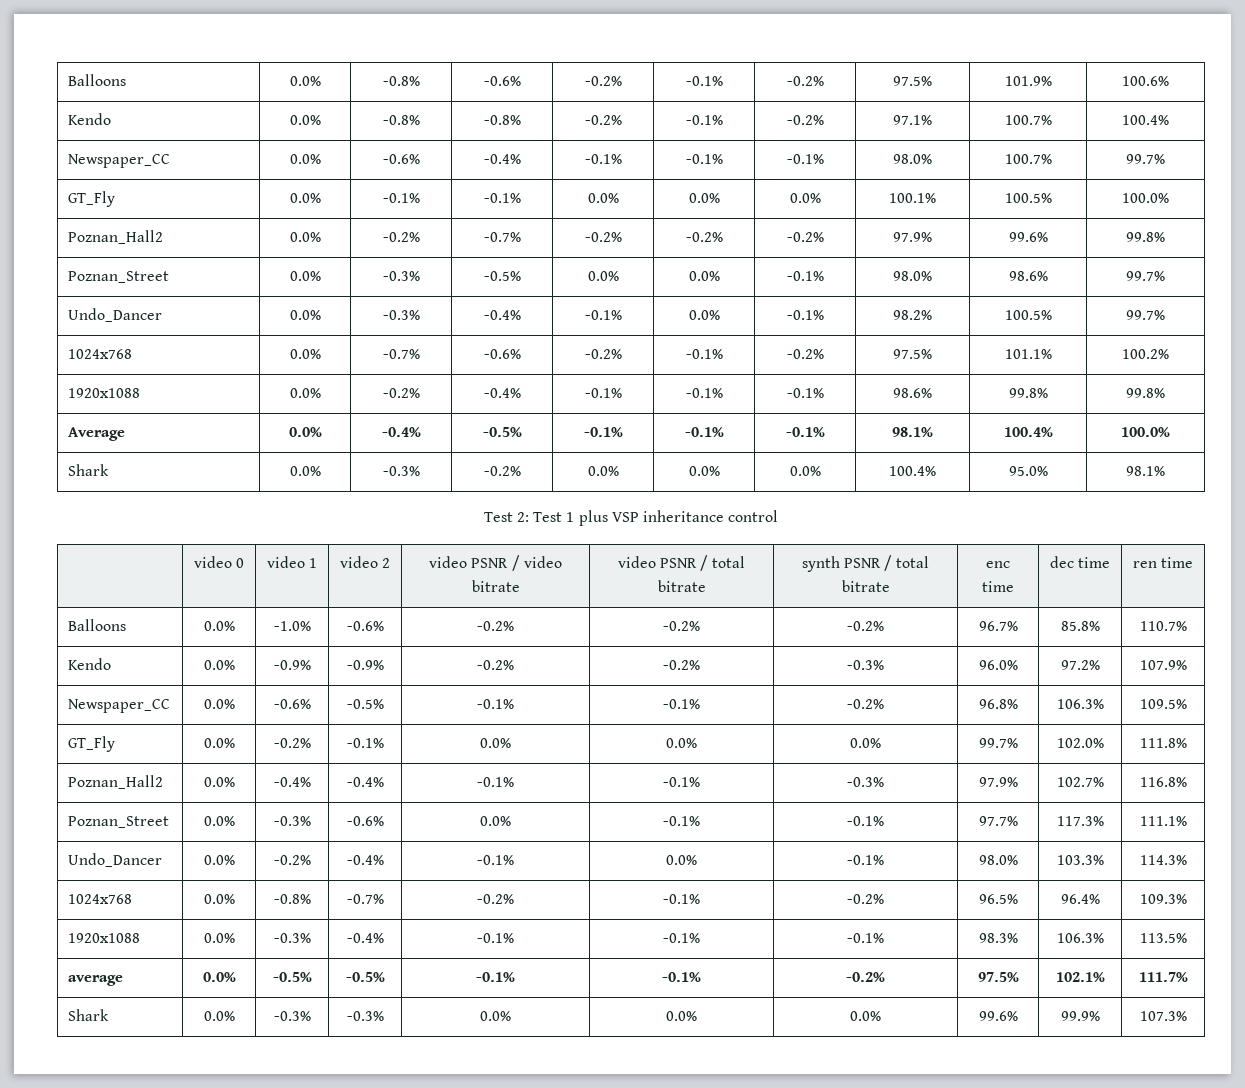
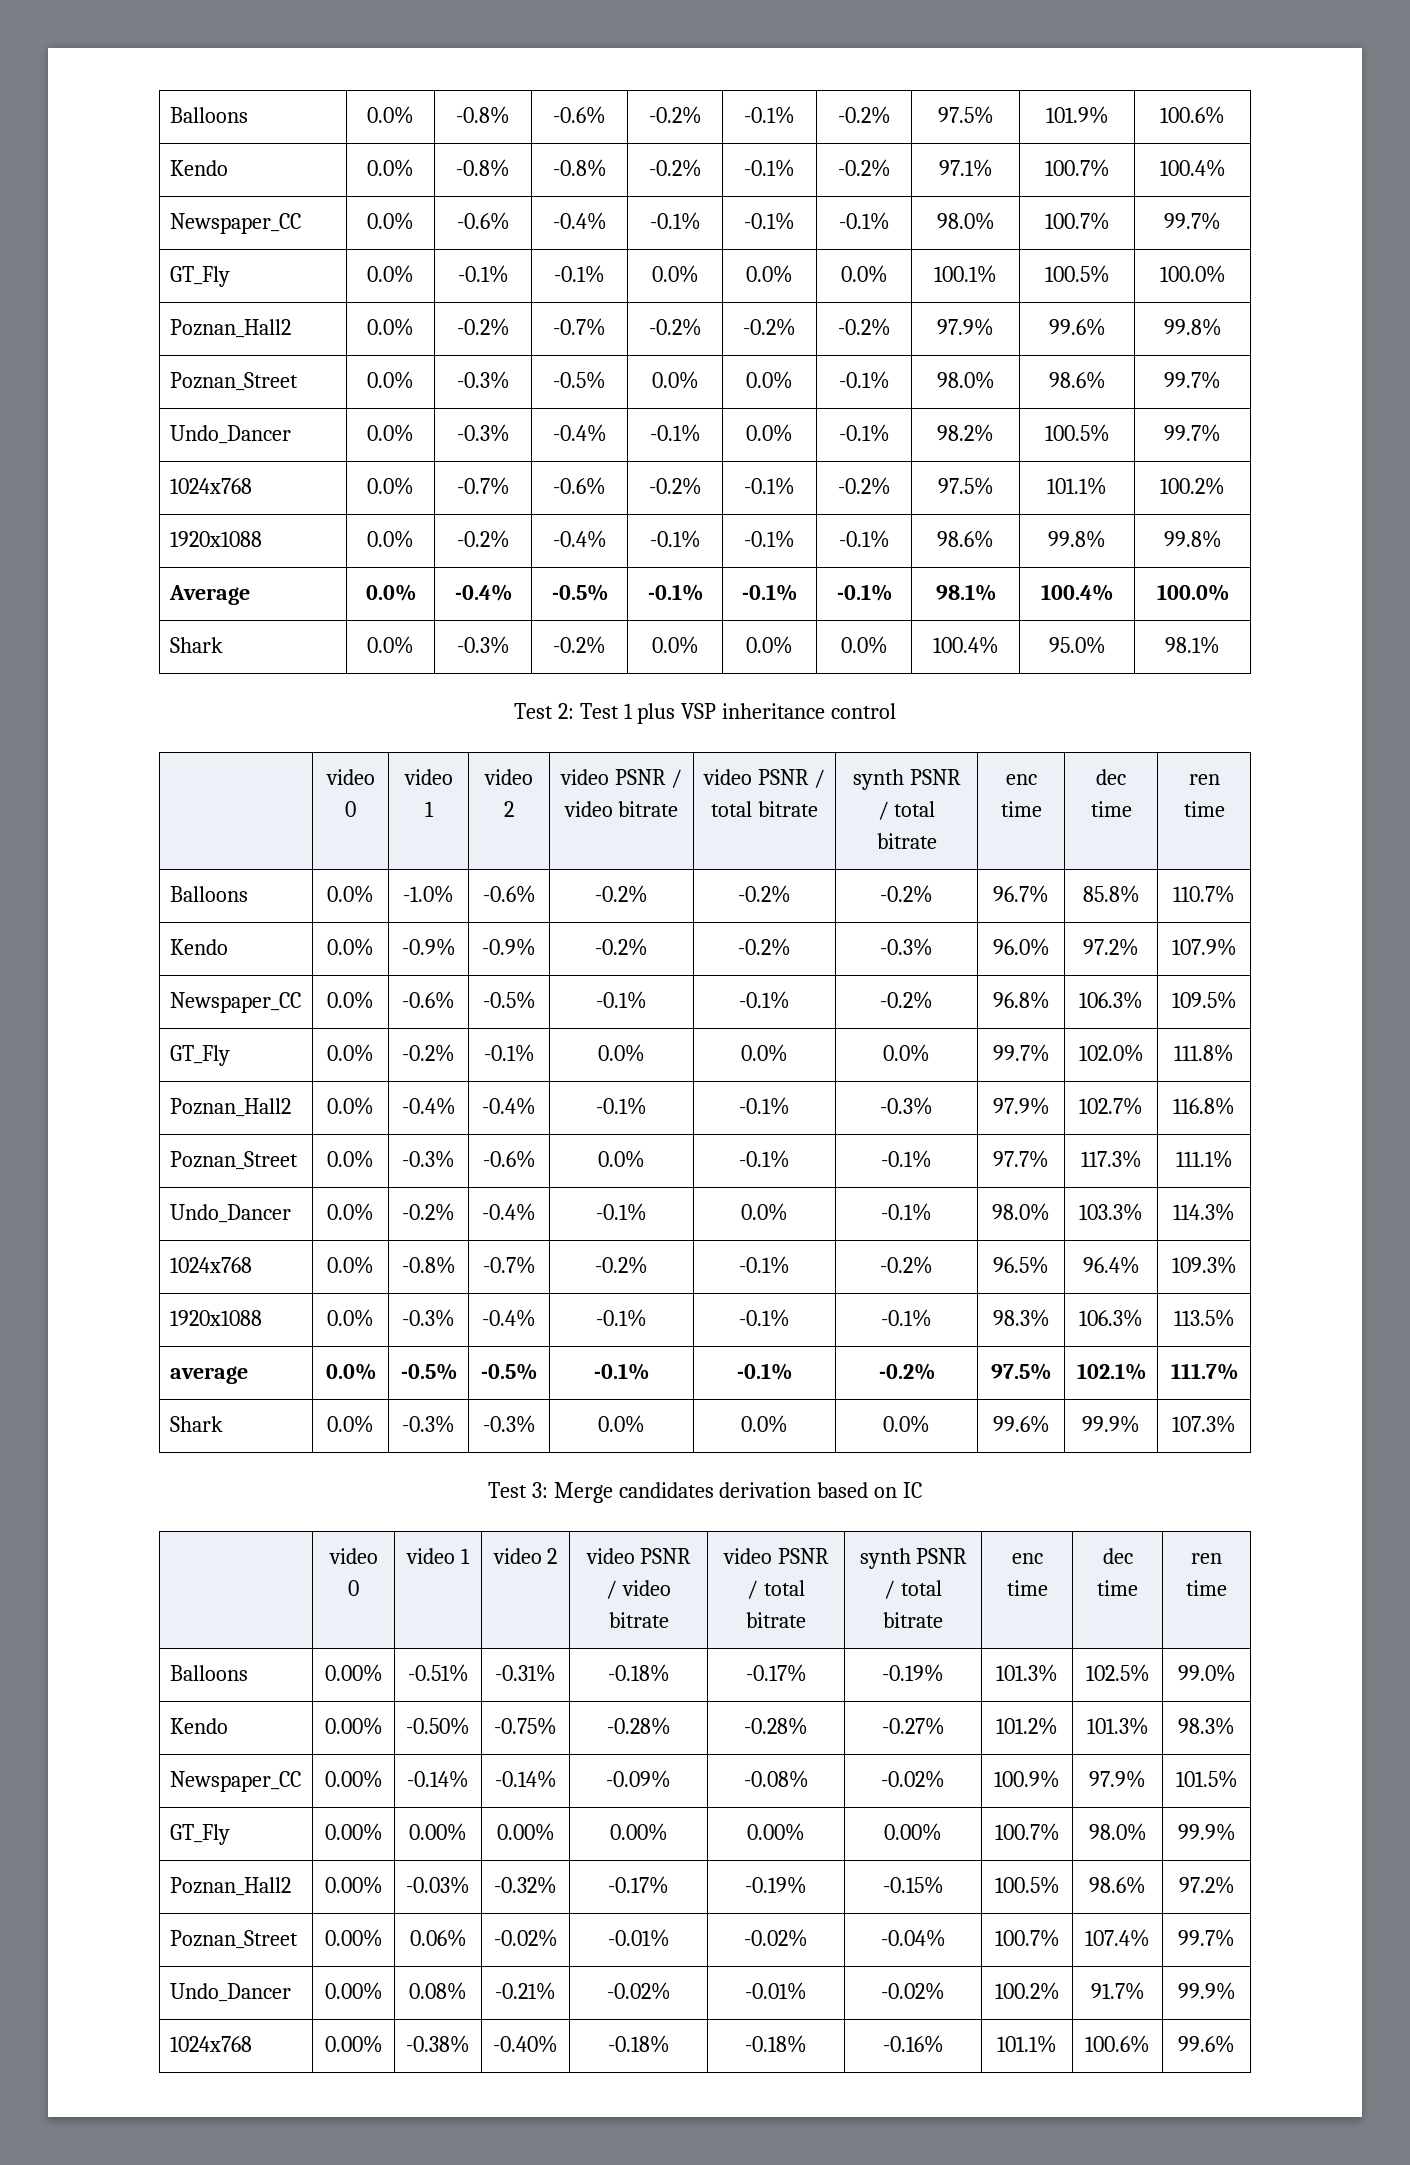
(1187, 1016) none -> [487,1482,923,1503] [328,1548,378,1564] [348,1580,359,1596] [406,1548,470,1564] [492,1548,558,1564] [585,1548,692,1564] [606,1580,671,1599] [608,1612,669,1628] [723,1548,829,1564] [747,1580,805,1599] [746,1612,806,1628] [859,1548,968,1569] [884,1580,942,1599] [883,1612,943,1628] [1011,1553,1043,1564] [1006,1580,1048,1596] [1102,1548,1133,1564] [1097,1580,1138,1596] [1191,1553,1222,1564] [1186,1580,1227,1596] [169,1665,248,1681] [324,1664,383,1682] [407,1664,469,1682] [495,1664,556,1682] [607,1664,670,1682] [745,1664,807,1682] [882,1664,944,1682] [996,1664,1058,1682] [1085,1664,1150,1682] [1177,1664,1236,1682] [169,1718,228,1734] [324,1717,383,1735] [406,1717,470,1735] [494,1717,557,1735] [606,1717,671,1735] [744,1717,808,1735] [881,1717,945,1735] [996,1717,1058,1735] [1086,1717,1149,1735] [1178,1717,1235,1735] [169,1771,301,1792] [324,1770,383,1788] [407,1770,469,1788] [494,1770,557,1788] [606,1770,671,1788] [743,1770,809,1788] [881,1770,945,1788] [994,1770,1060,1788] [1089,1770,1146,1788] [1175,1770,1238,1788] [169,1824,230,1845] [324,1823,383,1841] [409,1823,467,1841] [496,1823,555,1841] [609,1823,668,1841] [747,1823,805,1841] [884,1823,942,1841] [994,1823,1060,1841] [1088,1823,1147,1841] [1177,1823,1236,1841] [169,1877,291,1896] [324,1876,383,1894] [406,1876,470,1894] [494,1876,557,1894] [608,1876,669,1894] [745,1876,807,1894] [882,1876,944,1894] [994,1876,1060,1894] [1089,1876,1146,1894] [1178,1876,1235,1894] [169,1930,298,1949] [324,1929,383,1947] [409,1929,467,1947] [493,1929,558,1947] [607,1929,670,1947] [744,1929,808,1947] [880,1929,946,1947] [994,1929,1060,1947] [1085,1929,1150,1947] [1178,1929,1235,1947] [169,1983,291,2002] [324,1982,383,2000] [409,1982,467,2000] [495,1982,556,2000] [606,1982,671,2000] [745,1982,807,2000] [881,1982,945,2000] [994,1982,1060,2000] [1090,1982,1145,2000] [1177,1982,1236,2000] [169,2036,252,2052] [324,2035,383,2053] [406,2035,470,2053] [493,2035,558,2053] [607,2035,670,2053] [745,2035,807,2053] [882,2035,944,2053] [997,2035,1057,2053] [1085,2035,1150,2053] [1178,2035,1235,2053] // Test 3: Merge candidates derivation based on IC // | video 0 | video 1 | video 2 | video PSNR / video bitrate | video PSNR / total bitrate | synth PSNR / total bitrate | enc time | dec time | ren time // Balloons | 0.00% | -0.51% | -0.31% | -0.18% | -0.17% | -0.19% | 101.3% | 102.5% | 99.0% // Kendo | 0.00% | -0.50% | -0.75% | -0.28% | -0.28% | -0.27% | 101.2% | 101.3% | 98.3% // Newspaper_CC | 0.00% | -0.14% | -0.14% | -0.09% | -0.08% | -0.02% | 100.9% | 97.9% | 101.5% // GT_Fly | 0.00% | 0.00% | 0.00% | 0.00% | 0.00% | 0.00% | 100.7% | 98.0% | 99.9% // Poznan_Hall2 | 0.00% | -0.03% | -0.32% | -0.17% | -0.19% | -0.15% | 100.5% | 98.6% | 97.2% // Poznan_Street | 0.00% | 0.06% | -0.02% | -0.01% | -0.02% | -0.04% | 100.7% | 107.4% | 99.7% // Undo_Dancer | 0.00% | 0.08% | -0.21% | -0.02% | -0.01% | -0.02% | 100.2% | 91.7% | 99.9% // 1024x768 | 0.00% | -0.38% | -0.40% | -0.18% | -0.18% | -0.16% | 101.1% | 100.6% | 99.6%

